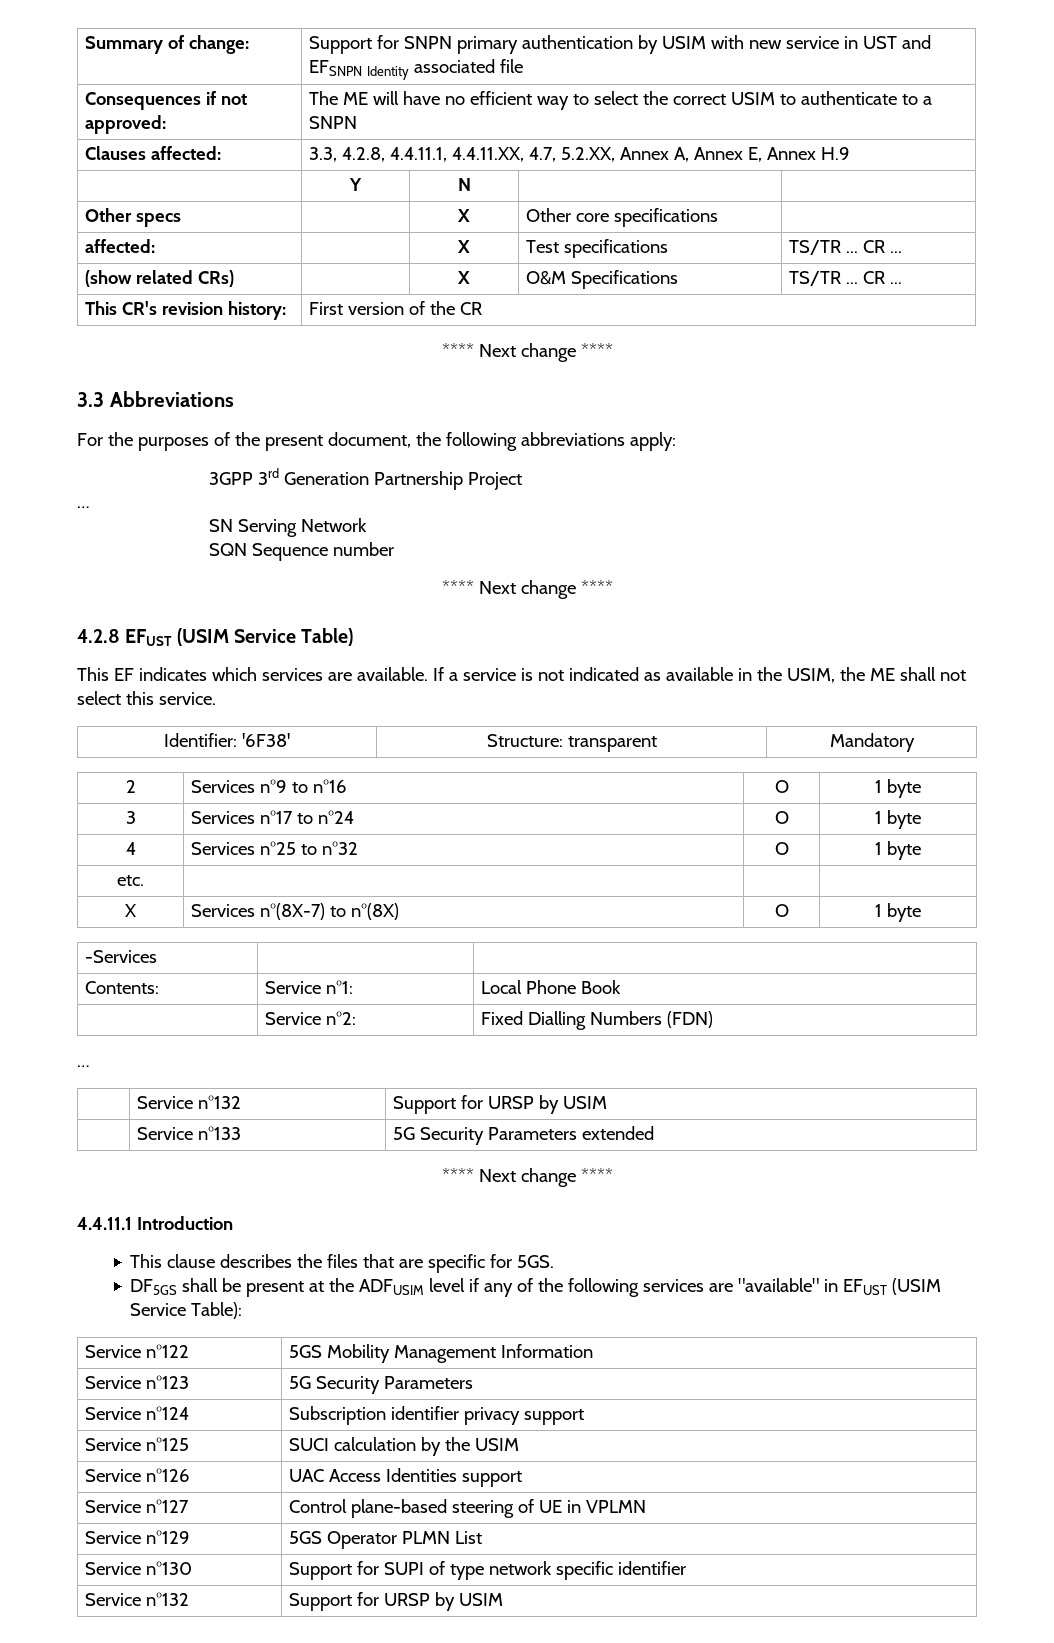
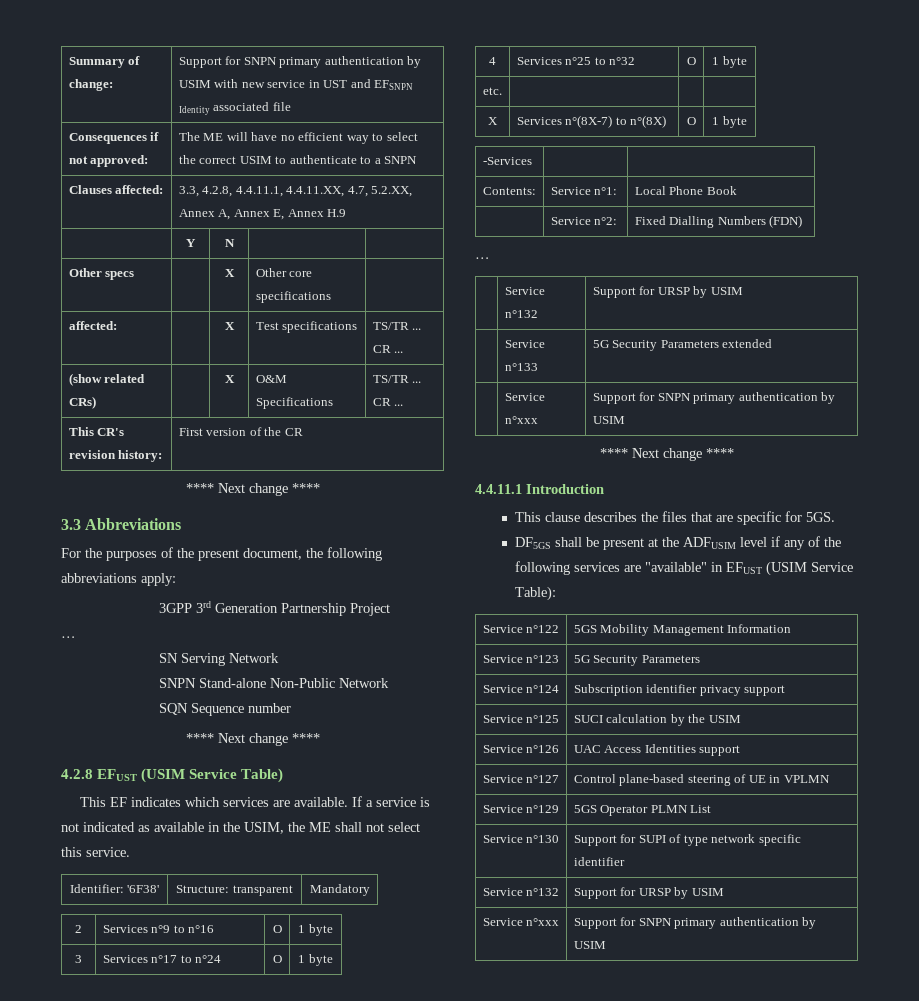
(368, 525) none -> [158,678,389,688] // SNPN Stand-alone Non-Public Network
(654, 1133) none -> [504,393,545,401] [504,416,538,424] [592,392,836,404] [592,416,625,424] // | Service n°xxx | Support for SNPN primary authentication by USIM
(503, 1599) none -> [482,918,560,926] [573,917,817,929] [573,941,606,949] // Service n°xxx | Support for SNPN primary authentication by USIM

